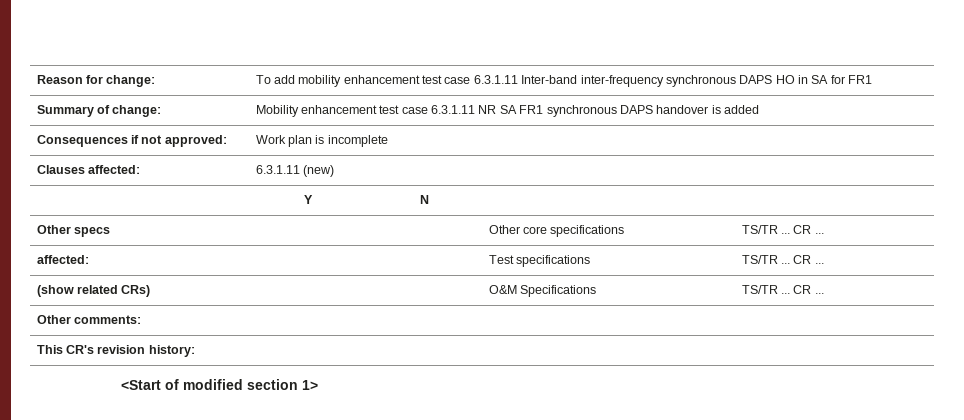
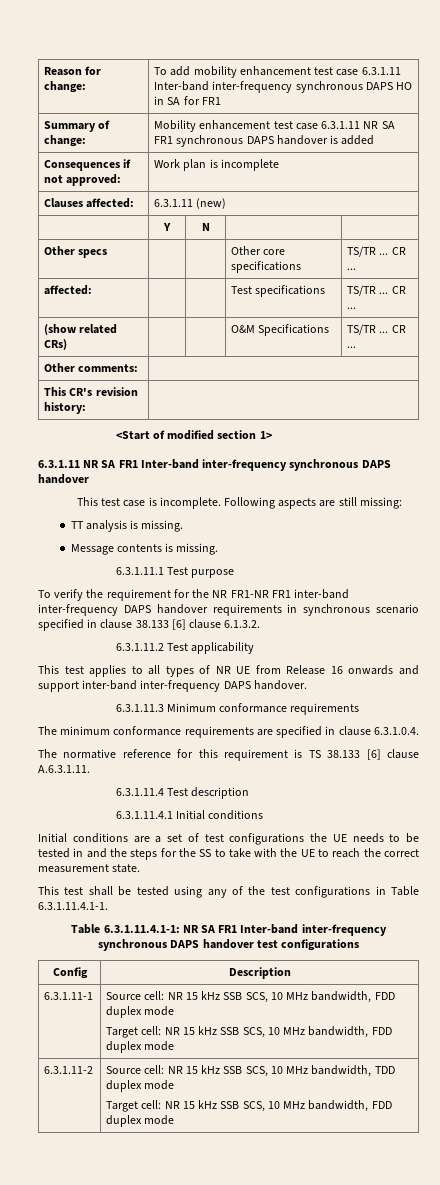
(319, 385) none -> [38,459,391,471] [38,474,89,484] [76,497,402,509] [70,520,184,532] [70,543,219,555] [115,567,235,578] [38,589,350,601] [38,604,419,616] [38,619,261,631] [115,642,255,654] [38,665,420,677] [38,680,307,692] [115,703,360,715] [38,726,419,738] [38,749,419,761] [38,765,90,773] [115,787,250,799] [115,810,264,820] [38,833,419,845] [38,848,419,860] [38,864,141,873] [38,886,419,898] [38,902,108,910] [71,924,387,936] [98,939,359,951] [52,967,88,979] [228,967,291,979] [44,992,94,1000] [106,991,395,1003] [106,1006,175,1018] [106,1026,392,1038] [106,1041,175,1053] [44,1066,94,1074] [106,1065,395,1077] [106,1080,175,1092] [106,1100,392,1112] [106,1115,175,1127] // 6.3.1.11 NR SA FR1 Inter-band inter-frequency synchronous DAPS handover // This test case is incomplete. Following aspects are still missing: // TT analysis is missing. // Message contents is missing. // 6.3.1.11.1 Test purpose // To verify the requirement for the NR FR1-NR FR1 inter-band inter-frequency DAPS handover requirements in synchronous scenario specified in clause 38.133 [6] clause 6.1.3.2. // 6.3.1.11.2 Test applicability // This test applies to all types of NR UE from Release 16 onwards and support inter-band inter-frequency DAPS handover. // 6.3.1.11.3 Minimum conformance requirements // The minimum conformance requirements are specified in clause 6.3.1.0.4. // The normative reference for this requirement is TS 38.133 [6] clause A.6.3.1.11. // 6.3.1.11.4 Test description // 6.3.1.11.4.1 Initial conditions // Initial conditions are a set of test configurations the UE needs to be tested in and the steps for the SS to take with the UE to reach the correct measurement state. // This test shall be tested using any of the test configurations in Table 6.3.1.11.4.1-1. // Table 6.3.1.11.4.1-1: NR SA FR1 Inter-band inter-frequency synchronous DAPS handover test configurations // Config | Description // 6.3.1.11-1 | Source cell: NR 15 kHz SSB SCS, 10 MHz bandwidth, FDD duplex mode // Target cell: NR 15 kHz SSB SCS, 10 MHz bandwidth, FDD duplex mode // 6.3.1.11-2 | Source cell: NR 15 kHz SSB SCS, 10 MHz bandwidth, TDD duplex mode // Target cell: NR 15 kHz SSB SCS, 10 MHz bandwidth, FDD duplex mode

